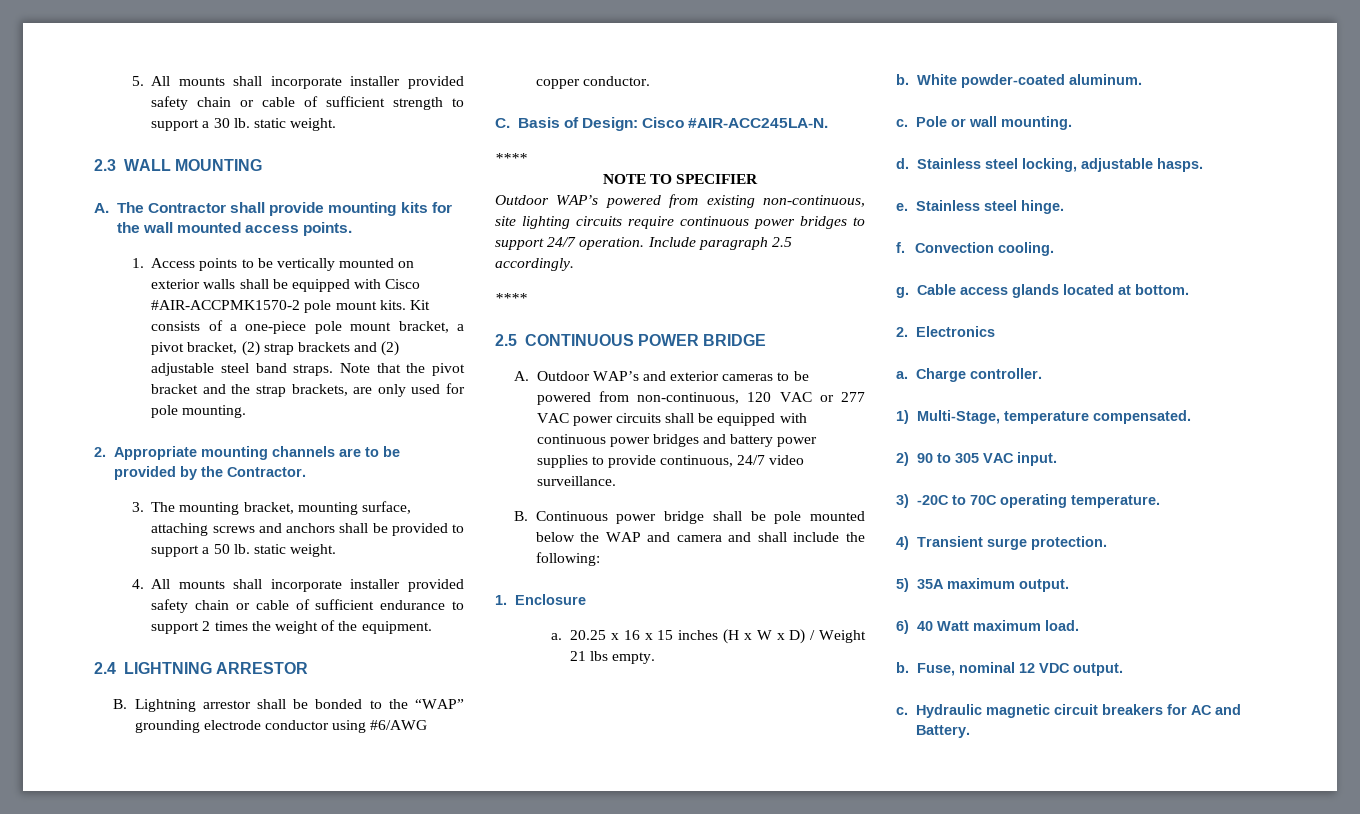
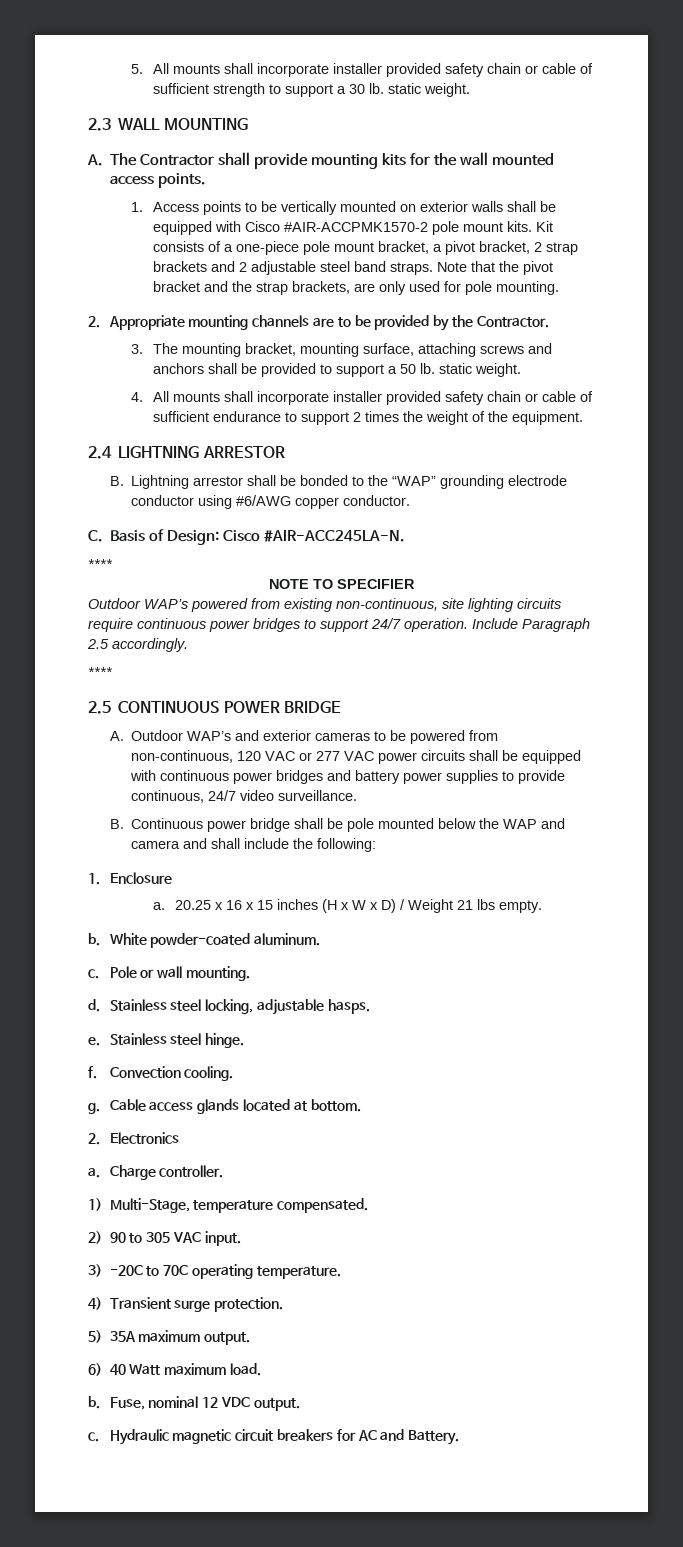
[241,341,260,356] (2) -> [534,242,543,252] 2
[381,341,400,356] (2) -> [239,262,248,272] 2
[698,237,768,250] paragraph -> [522,618,590,632] Paragraph

